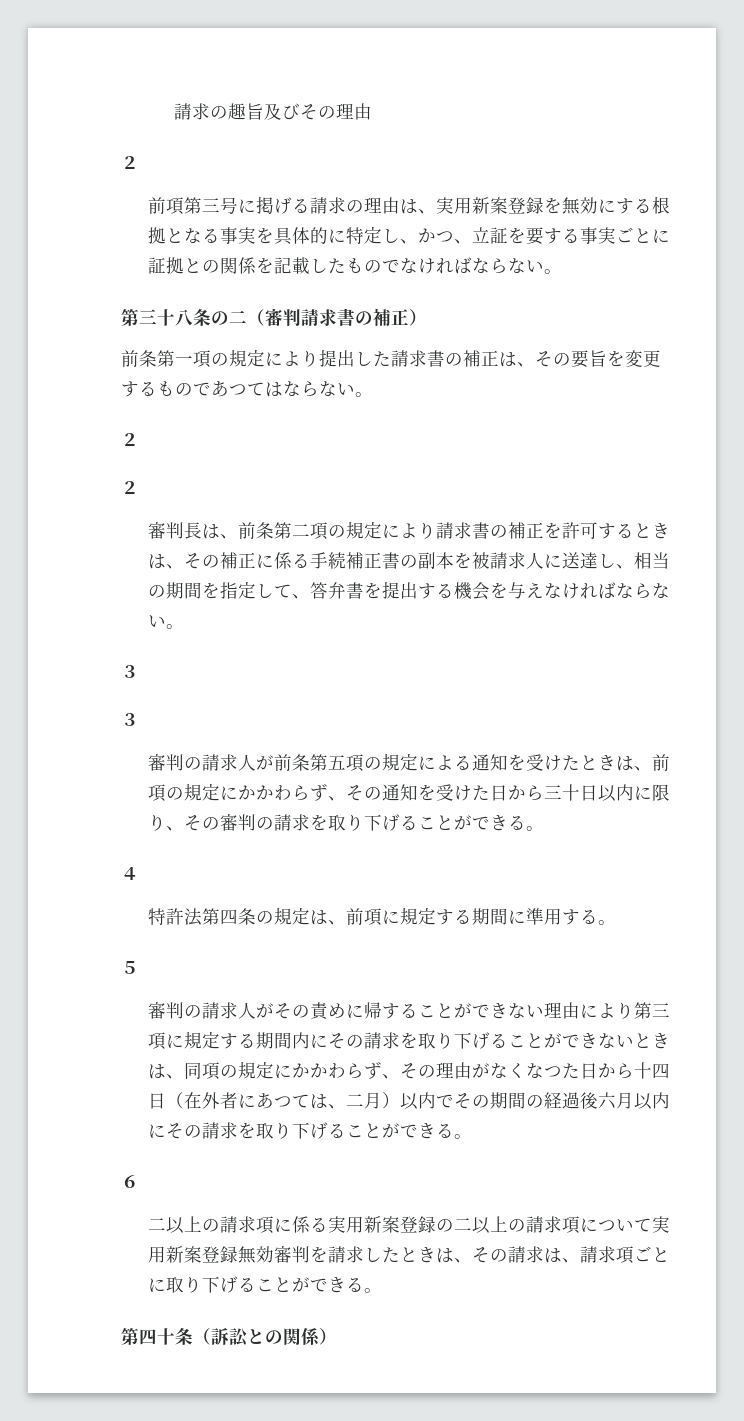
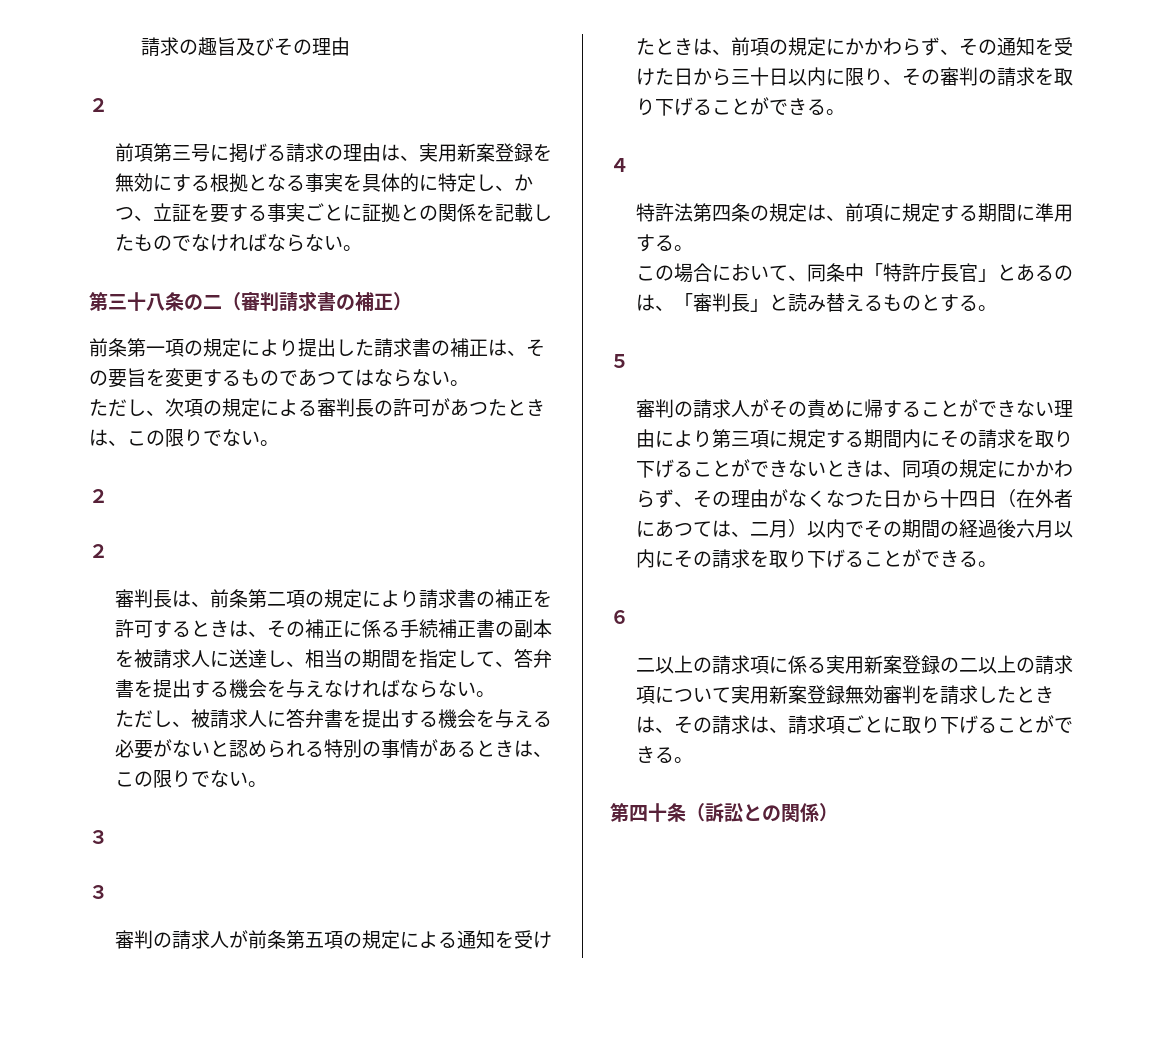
(373, 394) none -> [89,398,545,417] [89,428,279,447] // ただし、次項の規定による審判長の許可があつたときは、この限りでない。
(184, 626) none -> [115,709,553,729] [115,739,553,759] [115,769,268,788] // ただし、被請求人に答弁書を提出する機会を与える必要がないと認められる特別の事情があるときは、この限りでない。
(616, 922) none -> [636,263,1074,283] [636,293,998,312] // この場合において、同条中「特許庁長官」とあるのは、「審判長」と読み替えるものとする。

